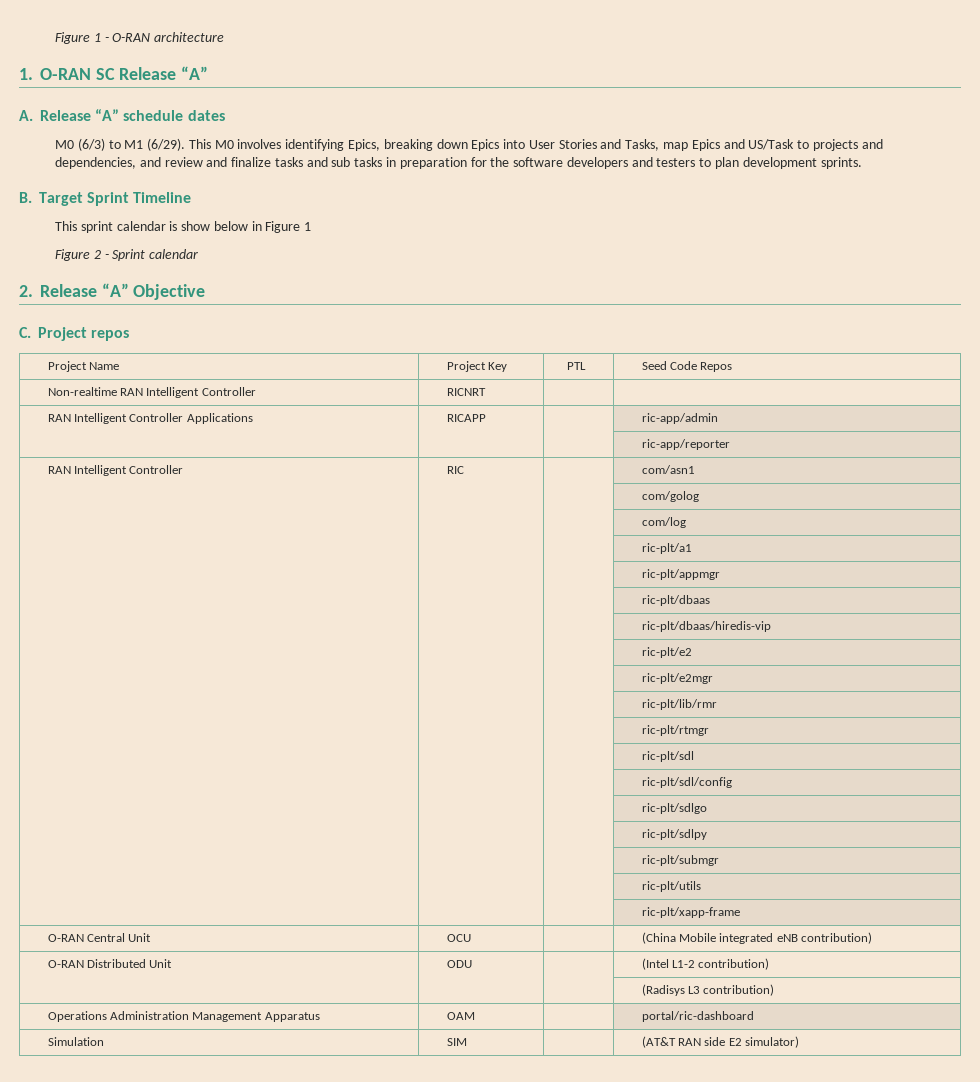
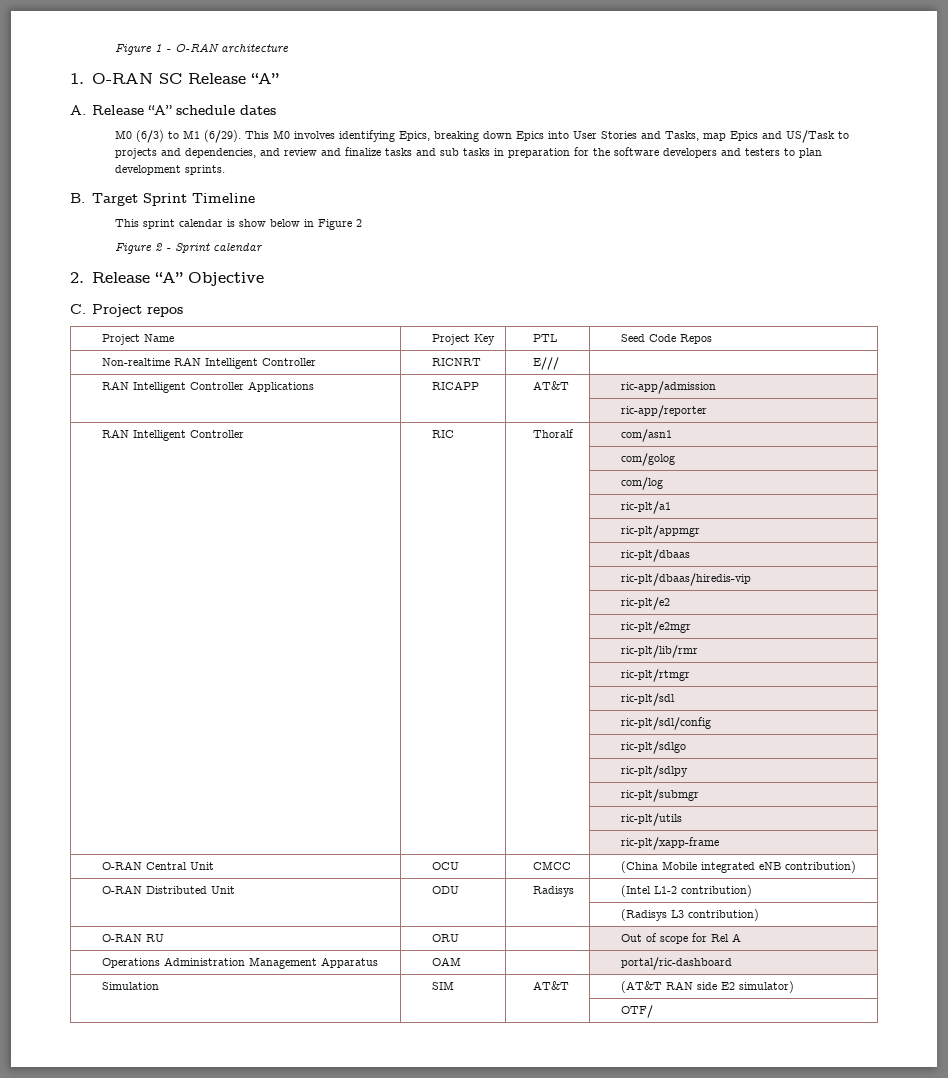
[304,222,312,231] 1 -> [355,219,362,227] 2
(486, 392) none -> [532,357,559,370] E///
[641,413,718,424] | ric-app/admin -> [532,381,569,390] [621,381,717,394] AT&T | ric-app/admission
(464, 470) none -> [532,429,574,438] Thoralf
(471, 938) none -> [532,861,571,870] CMCC
(472, 964) none -> [532,886,574,897] Radisys
(775, 990) none -> [102,933,165,942] [432,934,460,942] [621,933,742,944] // O-RAN RU | ORU | | Out of scope for Rel A
(467, 1042) none -> [532,981,569,990] AT&T
(800, 1042) none -> [621,1005,654,1018] // | | | OTF/

